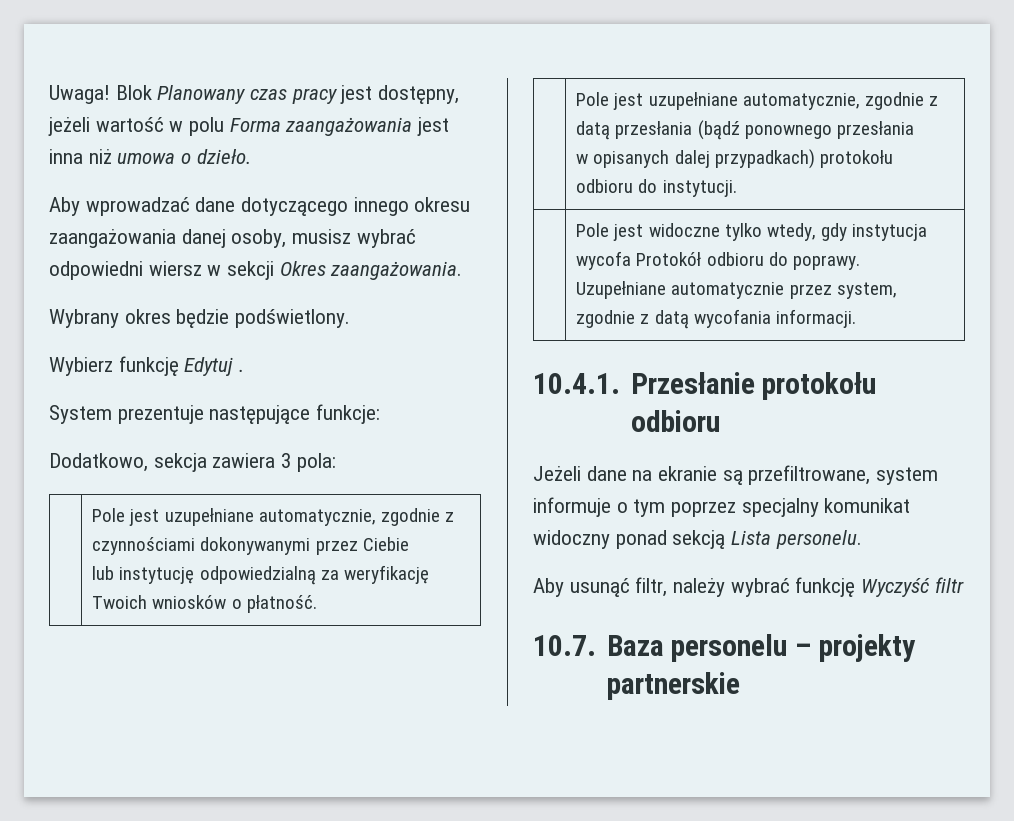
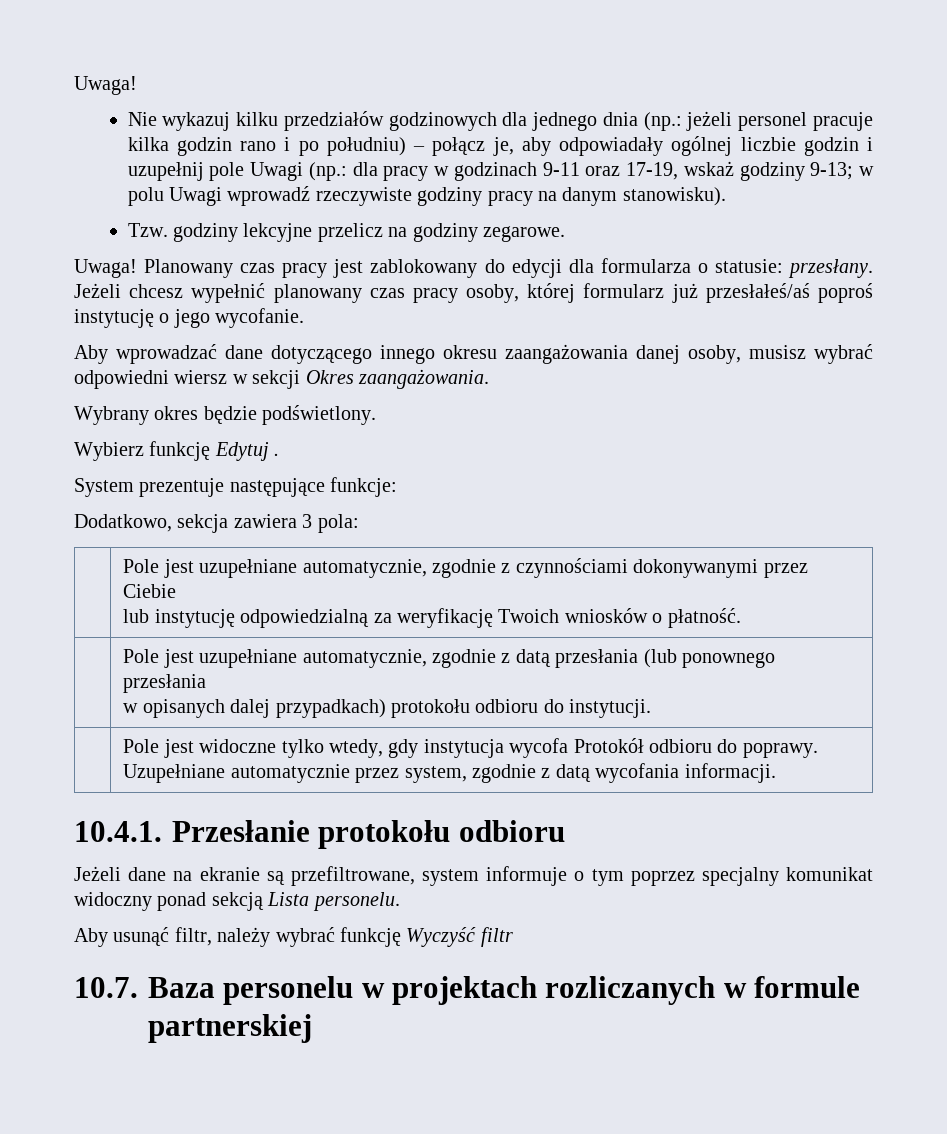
[49,85,460,104] [48,117,450,136] [49,149,251,164] Uwaga! Blok Planowany czas pracy jest dostępny, jeżeli wartość w polu Forma zaangażowania jest inna niż umowa o dzieło. -> [74,76,137,95] [127,111,874,131] [127,136,873,156] [127,161,874,181] [127,186,726,206] [127,223,565,242] [74,258,873,278] [74,283,873,303] [74,308,305,328] Uwaga! // Nie wykazuj kilku przedziałów godzinowych dla jednego dnia (np.: jeżeli personel pracuje kilka godzin rano i po południu) – połącz je, aby odpowiadały ogólnej liczbie godzin i uzupełnij pole Uwagi (np.: dla pracy w godzinach 9-11 oraz 17-19, wskaż godziny 9-13; w polu Uwagi wprowadź rzeczywiste godziny pracy na danym stanowisku). // Tzw. godziny lekcyjne przelicz na godziny zegarowe. // Uwaga! Planowany czas pracy jest zablokowany do edycji dla formularza o statusie: przesłany. Jeżeli chcesz wypełnić planowany czas pracy osoby, której formularz już przesłałeś/aś poproś instytucję o jego wycofanie.
[697,120,740,140] (bądź -> [643,649,677,668] (lub
[795,634,917,662] [606,672,740,700] – projekty partnerskie -> [361,976,861,1005] [148,1014,312,1043] w projektach rozliczanych w formule partnerskiej

